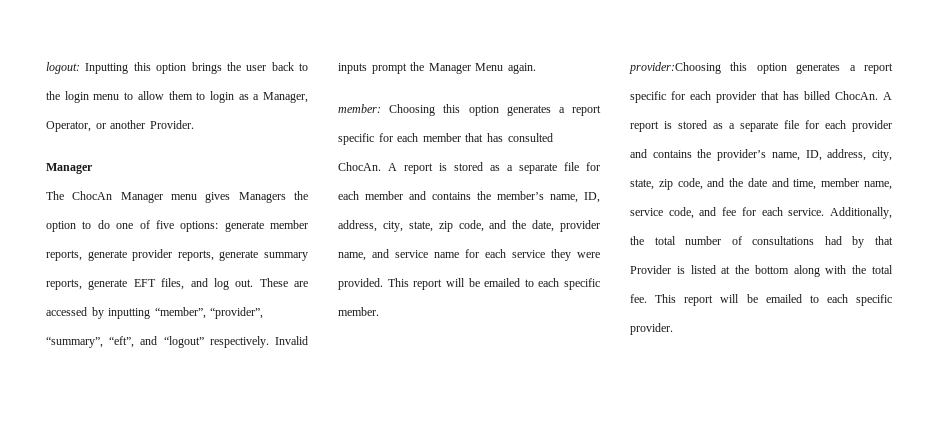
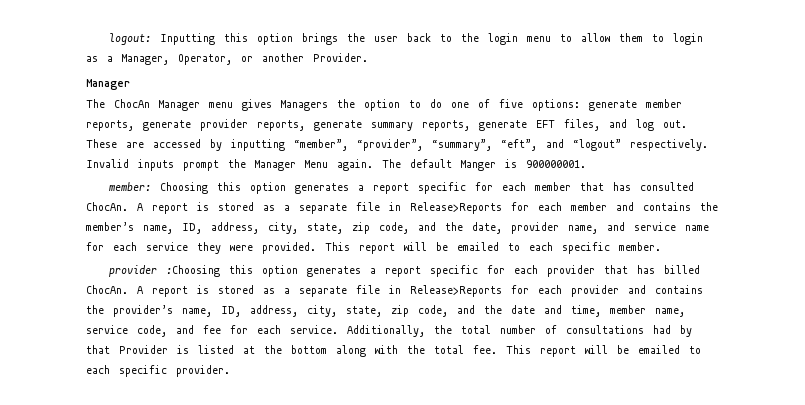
(536, 68) none -> [382,159,586,171] The default Manger is 900000001.
(579, 166) none -> [389,202,502,214] in Release>Reports
[629,62,721,74] provider:Choosing -> [108,265,220,277] provider :Choosing
(799, 124) none -> [389,285,502,297] in Release>Reports

